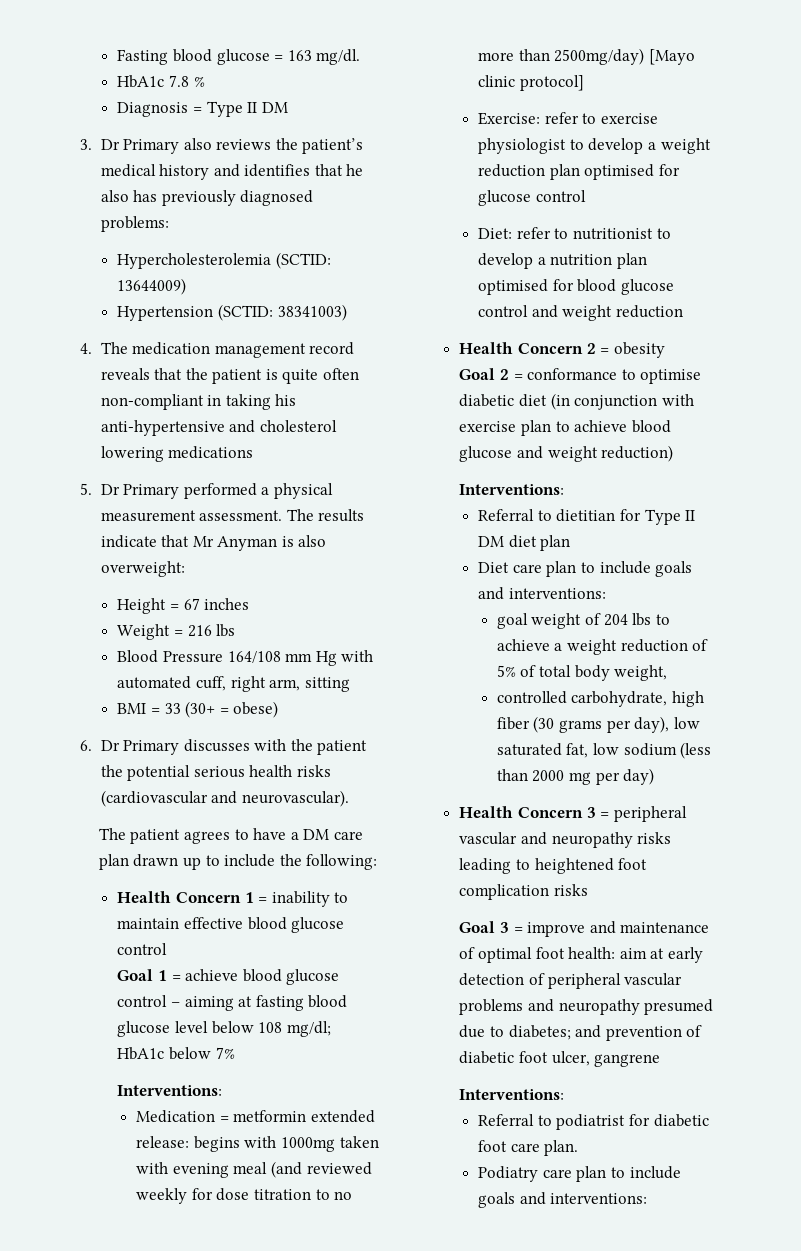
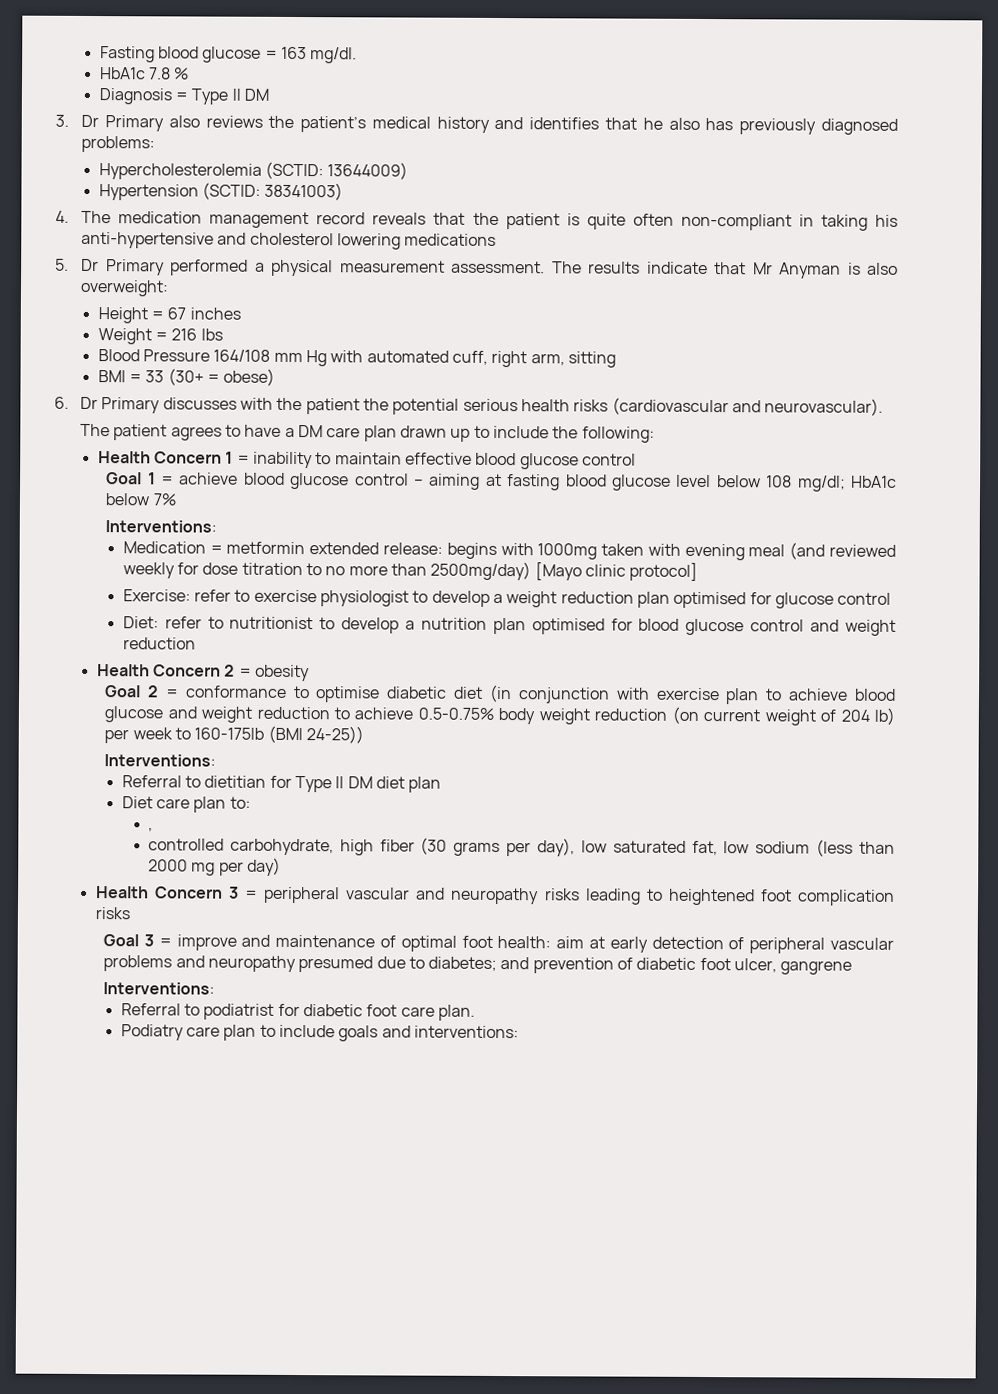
[601,445,674,462] reduction) -> [256,706,895,726] [104,725,364,744] reduction to achieve 0.5-0.75% body weight reduction (on current weight of 204 lb) per week to 160-175lb (BMI 24-25))
[580,561,693,577] [478,587,606,600] [496,613,670,629] [496,639,709,655] [496,665,668,681] to include goals and interventions: // goal weight of 204 lbs to achieve a weight reduction of 5% of total body weight, -> [229,796,251,809] [147,827,153,832] to: // ,

